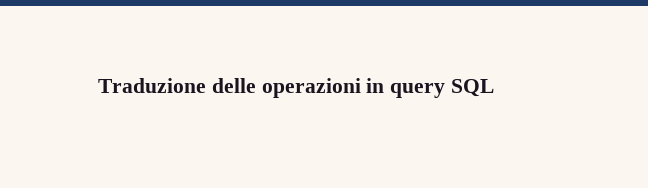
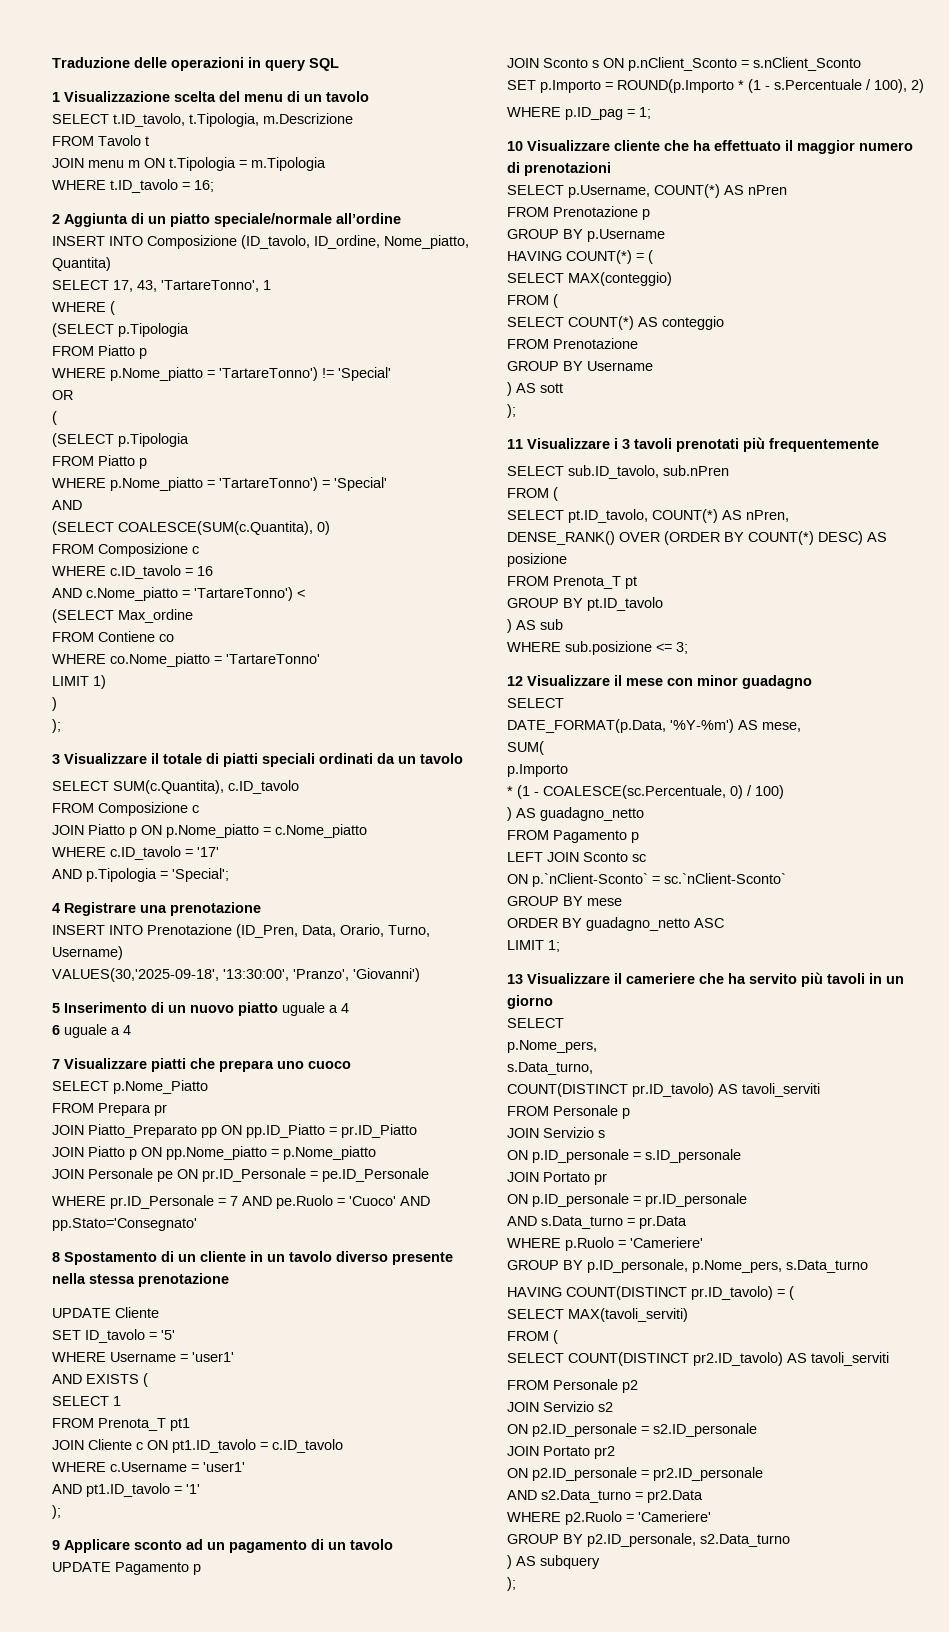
(495, 88) none -> [52,91,369,102] [52,113,353,127] [52,135,149,146] [52,157,326,171] [52,179,214,193] [52,213,401,227] [52,235,469,249] [52,257,111,271] [52,280,271,292] [52,301,115,315] [52,323,189,337] [52,345,147,359] [52,367,391,381] [52,390,73,400] [52,411,57,425] [52,433,189,447] [52,455,147,469] [52,477,387,491] [52,500,82,510] [52,521,330,535] [52,543,199,557] [52,565,213,579] [52,587,305,601] [52,609,193,623] [52,631,174,642] [52,653,320,667] [52,675,106,689] [52,697,57,711] [52,719,61,733] [52,753,463,767] [52,780,299,794] [52,802,199,816] [52,824,367,838] [52,846,219,860] [52,868,229,882] [52,902,261,916] [52,924,430,938] [52,946,123,960] [52,968,420,982] [52,1002,349,1016] [52,1024,131,1038] [52,1058,351,1072] [52,1080,208,1094] [52,1103,167,1116] [52,1124,417,1138] [52,1146,376,1160] [52,1168,429,1182] [52,1195,430,1209] [52,1218,197,1231] [52,1251,453,1265] [52,1273,229,1287] [52,1307,159,1318] [52,1329,175,1343] [52,1352,234,1362] [52,1373,148,1387] [52,1396,121,1406] [52,1418,190,1431] [52,1439,343,1453] [52,1462,245,1472] [52,1483,200,1497] [52,1505,61,1519] [52,1539,393,1553] [52,1562,201,1575] [507,57,861,71] [507,79,924,93] [507,107,651,120] [507,140,913,154] [507,162,611,176] [507,184,787,198] [507,206,650,220] [507,229,665,242] [507,250,653,264] [507,272,672,286] [507,294,558,308] [507,316,724,330] [507,338,638,349] [507,361,653,371] [507,382,563,396] [507,404,516,418] [507,437,879,452] [507,465,729,479] [507,487,558,501] [507,509,789,523] [507,531,887,545] [507,553,567,567] [507,576,637,589] [507,597,663,611] [507,619,563,633] [507,641,688,655] [507,675,812,689] [507,698,564,708] [507,719,801,733] [507,741,544,755] [507,764,568,777] [507,785,784,799] [507,807,644,821] [507,830,639,843] [507,852,646,862] [507,873,786,887] [507,896,622,906] [507,917,724,931] [507,940,560,952] [507,972,904,987] [507,995,553,1009] [507,1018,564,1028] [507,1040,597,1053] [507,1062,593,1075] [507,1083,820,1097] [507,1105,630,1119] [507,1127,605,1138] [507,1149,741,1163] [507,1172,607,1185] [507,1193,747,1207] [507,1216,687,1229] [507,1237,703,1251] [507,1259,868,1273] [507,1286,794,1300] [507,1308,688,1322] [507,1330,558,1344] [507,1352,889,1366] [507,1379,638,1393] [507,1401,613,1412] [507,1423,757,1437] [507,1446,615,1459] [507,1467,763,1481] [507,1490,703,1503] [507,1511,711,1525] [507,1533,790,1547] [507,1555,600,1569] [507,1577,516,1591] // 1 Visualizzazione scelta del menu di un tavolo // SELECT t.ID_tavolo, t.Tipologia, m.Descrizione // FROM Tavolo t // JOIN menu m ON t.Tipologia = m.Tipologia // WHERE t.ID_tavolo = 16; // 2 Aggiunta di un piatto speciale/normale all’ordine // INSERT INTO Composizione (ID_tavolo, ID_ordine, Nome_piatto, Quantita) // SELECT 17, 43, 'TartareTonno', 1 // WHERE ( // (SELECT p.Tipologia // FROM Piatto p // WHERE p.Nome_piatto = 'TartareTonno') != 'Special' // OR // ( // (SELECT p.Tipologia // FROM Piatto p // WHERE p.Nome_piatto = 'TartareTonno') = 'Special' // AND // (SELECT COALESCE(SUM(c.Quantita), 0) // FROM Composizione c // WHERE c.ID_tavolo = 16 // AND c.Nome_piatto = 'TartareTonno') < // (SELECT Max_ordine // FROM Contiene co // WHERE co.Nome_piatto = 'TartareTonno' // LIMIT 1) // ) // ); // 3 Visualizzare il totale di piatti speciali ordinati da un tavolo // SELECT SUM(c.Quantita), c.ID_tavolo // FROM Composizione c // JOIN Piatto p ON p.Nome_piatto = c.Nome_piatto // WHERE c.ID_tavolo = '17' // AND p.Tipologia = 'Special'; // 4 Registrare una prenotazione // INSERT INTO Prenotazione (ID_Pren, Data, Orario, Turno, Username) // VALUES(30,'2025-09-18', '13:30:00', 'Pranzo', 'Giovanni') // 5 Inserimento di un nuovo piatto uguale a 4 // 6 uguale a 4 // 7 Visualizzare piatti che prepara uno cuoco // SELECT p.Nome_Piatto // FROM Prepara pr // JOIN Piatto_Preparato pp ON pp.ID_Piatto = pr.ID_Piatto // JOIN Piatto p ON pp.Nome_piatto = p.Nome_piatto // JOIN Personale pe ON pr.ID_Personale = pe.ID_Personale // WHERE pr.ID_Personale = 7 AND pe.Ruolo = 'Cuoco' AND pp.Stato='Consegnato' // 8 Spostamento di un cliente in un tavolo diverso presente nella stessa prenotazione // UPDATE Cliente // SET ID_tavolo = '5' // WHERE Username = 'user1' // AND EXISTS ( // SELECT 1 // FROM Prenota_T pt1 // JOIN Cliente c ON pt1.ID_tavolo = c.ID_tavolo // WHERE c.Username = 'user1' // AND pt1.ID_tavolo = '1' // ); // 9 Applicare sconto ad un pagamento di un tavolo // UPDATE Pagamento p // JOIN Sconto s ON p.nClient_Sconto = s.nClient_Sconto // SET p.Importo = ROUND(p.Importo * (1 - s.Percentuale / 100), 2) // WHERE p.ID_pag = 1; // 10 Visualizzare cliente che ha effettuato il maggior numero di prenotazioni // SELECT p.Username, COUNT(*) AS nPren // FROM Prenotazione p // GROUP BY p.Username // HAVING COUNT(*) = ( // SELECT MAX(conteggio) // FROM ( // SELECT COUNT(*) AS conteggio // FROM Prenotazione // GROUP BY Username // ) AS sott // ); // 11 Visualizzare i 3 tavoli prenotati più frequentemente // SELECT sub.ID_tavolo, sub.nPren // FROM ( // SELECT pt.ID_tavolo, COUNT(*) AS nPren, // DENSE_RANK() OVER (ORDER BY COUNT(*) DESC) AS posizione // FROM Prenota_T pt // GROUP BY pt.ID_tavolo // ) AS sub // WHERE sub.posizione <= 3; // 12 Visualizzare il mese con minor guadagno // SELECT // DATE_FORMAT(p.Data, '%Y-%m') AS mese, // SUM( // p.Importo // * (1 - COALESCE(sc.Percentuale, 0) / 100) // ) AS guadagno_netto // FROM Pagamento p // LEFT JOIN Sconto sc // ON p.`nClient-Sconto` = sc.`nClient-Sconto` // GROUP BY mese // ORDER BY guadagno_netto ASC // LIMIT 1; // 13 Visualizzare il cameriere che ha servito più tavoli in un giorno // SELECT // p.Nome_pers, // s.Data_turno, // COUNT(DISTINCT pr.ID_tavolo) AS tavoli_serviti // FROM Personale p // JOIN Servizio s // ON p.ID_personale = s.ID_personale // JOIN Portato pr // ON p.ID_personale = pr.ID_personale // AND s.Data_turno = pr.Data // WHERE p.Ruolo = 'Cameriere' // GROUP BY p.ID_personale, p.Nome_pers, s.Data_turno // HAVING COUNT(DISTINCT pr.ID_tavolo) = ( // SELECT MAX(tavoli_serviti) // FROM ( // SELECT COUNT(DISTINCT pr2.ID_tavolo) AS tavoli_serviti // FROM Personale p2 // JOIN Servizio s2 // ON p2.ID_personale = s2.ID_personale // JOIN Portato pr2 // ON p2.ID_personale = pr2.ID_personale // AND s2.Data_turno = pr2.Data // WHERE p2.Ruolo = 'Cameriere' // GROUP BY p2.ID_personale, s2.Data_turno // ) AS subquery // );

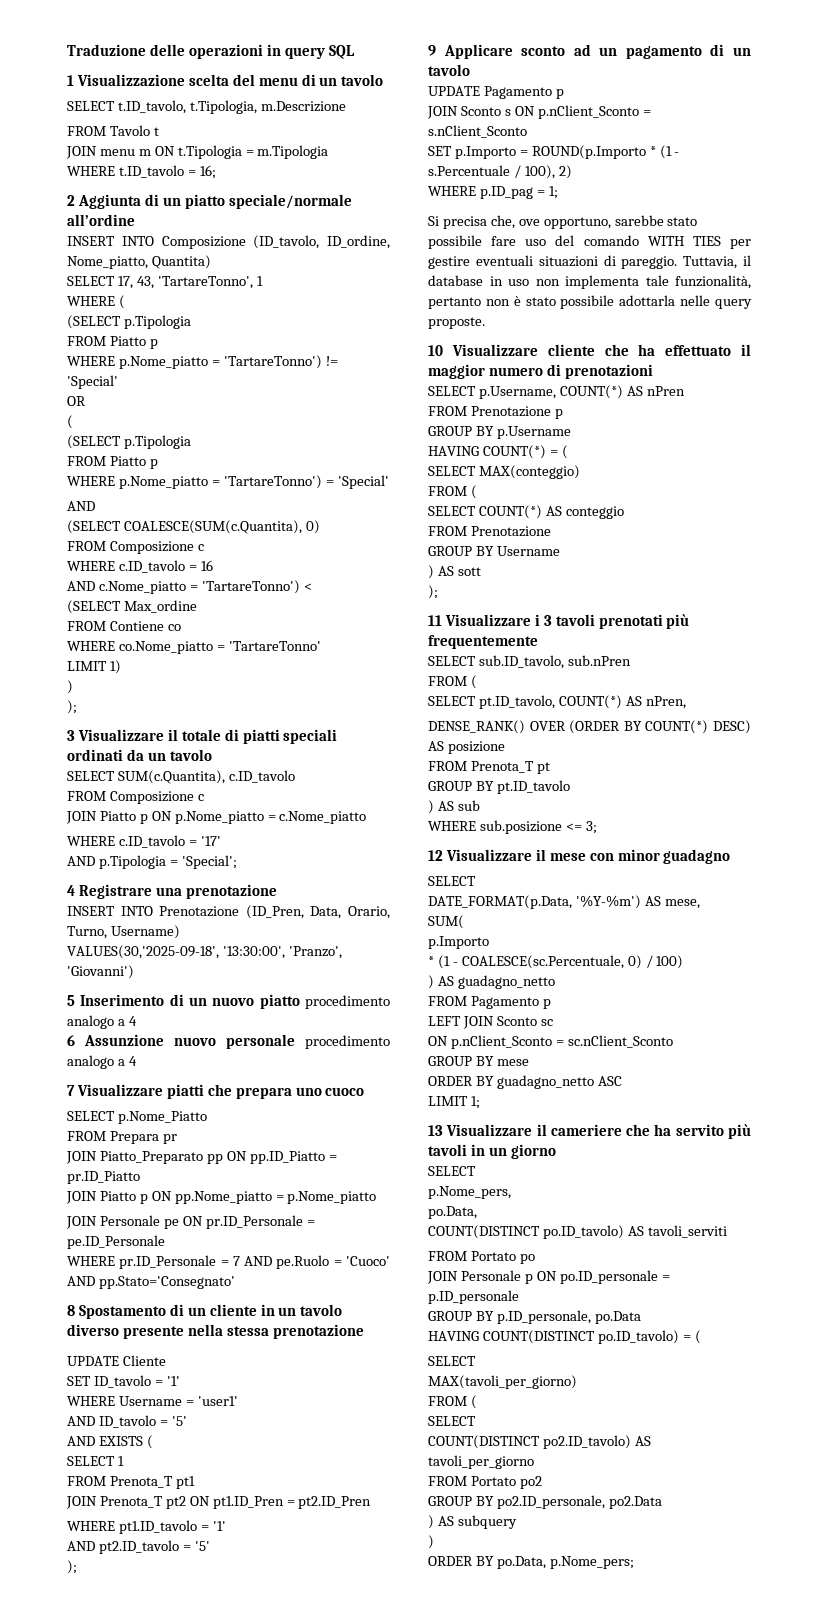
[282,1002,325,1016] uguale -> [305,995,390,1009] [67,1015,114,1029] procedimento analogo
[64,1024,107,1038] uguale -> [84,1034,390,1049] [67,1055,114,1069] Assunzione nuovo personale procedimento analogo
[161,1330,175,1340] '5' -> [166,1376,180,1386] '1'
(234, 1357) none -> [67,1415,187,1428] // AND ID_tavolo = '5'
[88,1439,343,1453] [52,1462,245,1472] [52,1484,82,1494] Cliente c ON pt1.ID_tavolo = c.ID_tavolo // WHERE c.Username = 'user1' // AND -> [99,1496,372,1509] [67,1521,115,1531] Prenota_T pt2 ON pt1.ID_Pren = pt2.ID_Pren // WHERE
(200, 1489) none -> [67,1540,210,1554] // AND pt2.ID_tavolo = '5'
(651, 113) none -> [428,215,698,229] [428,235,751,249] [428,255,751,269] [428,275,751,289] [428,295,752,309] [428,317,485,329] // Si precisa che, ove opportuno, sarebbe stato possibile fare uso del comando WITH TIES per gestire eventuali situazioni di pareggio. Tuttavia, il database in uso non implementa tale funzionalità, pertanto non è stato possibile adottarla nelle query proposte.
[532,873,786,887] p.`nClient-Sconto` = sc.`nClient-Sconto` -> [450,1035,673,1049] p.nClient_Sconto = sc.nClient_Sconto
[507,1062,593,1075] [507,1083,820,1097] [507,1106,549,1116] s.Data_turno, // COUNT(DISTINCT pr.ID_tavolo) AS tavoli_serviti // FROM -> [428,1206,477,1219] [428,1225,727,1239] [428,1251,535,1264] [427,1271,458,1284] po.Data, // COUNT(DISTINCT po.ID_tavolo) AS tavoli_serviti // FROM Portato po // JOIN
[507,1127,605,1138] [507,1149,741,1163] [507,1172,607,1185] [507,1193,747,1207] [507,1216,687,1229] [507,1237,703,1251] // JOIN Servizio s // ON p.ID_personale = s.ID_personale // JOIN Portato pr // ON p.ID_personale = pr.ID_personale // AND s.Data_turno = pr.Data // WHERE p.Ruolo = 'Cameriere' -> [536,1270,670,1284] [428,1290,519,1304] ON po.ID_personale = p.ID_personale
[692,1260,868,1273] p.Nome_pers, s.Data_turno -> [594,1311,641,1324] po.Data
[691,1286,794,1300] [507,1308,688,1322] [507,1330,558,1344] [507,1352,889,1366] [507,1379,638,1393] [507,1401,613,1412] [507,1423,757,1437] [507,1446,615,1459] [507,1467,763,1481] [507,1490,703,1503] [507,1511,711,1525] [507,1533,790,1547] pr.ID_tavolo) = ( // SELECT MAX(tavoli_serviti) // FROM ( // SELECT COUNT(DISTINCT pr2.ID_tavolo) AS tavoli_serviti // FROM Personale p2 // JOIN Servizio s2 // ON p2.ID_personale = s2.ID_personale // JOIN Portato pr2 // ON p2.ID_personale = pr2.ID_personale // AND s2.Data_turno = pr2.Data // WHERE p2.Ruolo = 'Cameriere' // GROUP BY p2.ID_personale, s2.Data_turno -> [597,1330,701,1344] [428,1356,476,1366] [428,1375,577,1389] [428,1395,477,1409] [428,1416,476,1426] [428,1435,651,1449] [428,1455,534,1469] [428,1476,542,1489] [428,1495,662,1509] po.ID_tavolo) = ( // SELECT // MAX(tavoli_per_giorno) // FROM ( // SELECT // COUNT(DISTINCT po2.ID_tavolo) AS tavoli_per_giorno // FROM Portato po2 // GROUP BY po2.ID_personale, po2.Data
[507,1577,516,1591] ); -> [428,1535,434,1549] [428,1556,634,1569] ) // ORDER BY po.Data, p.Nome_pers;

